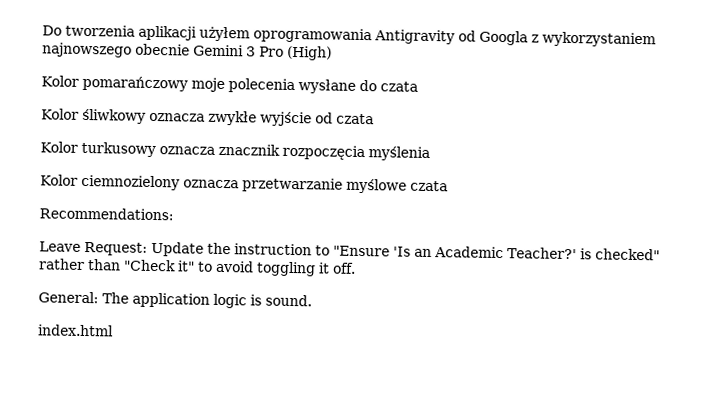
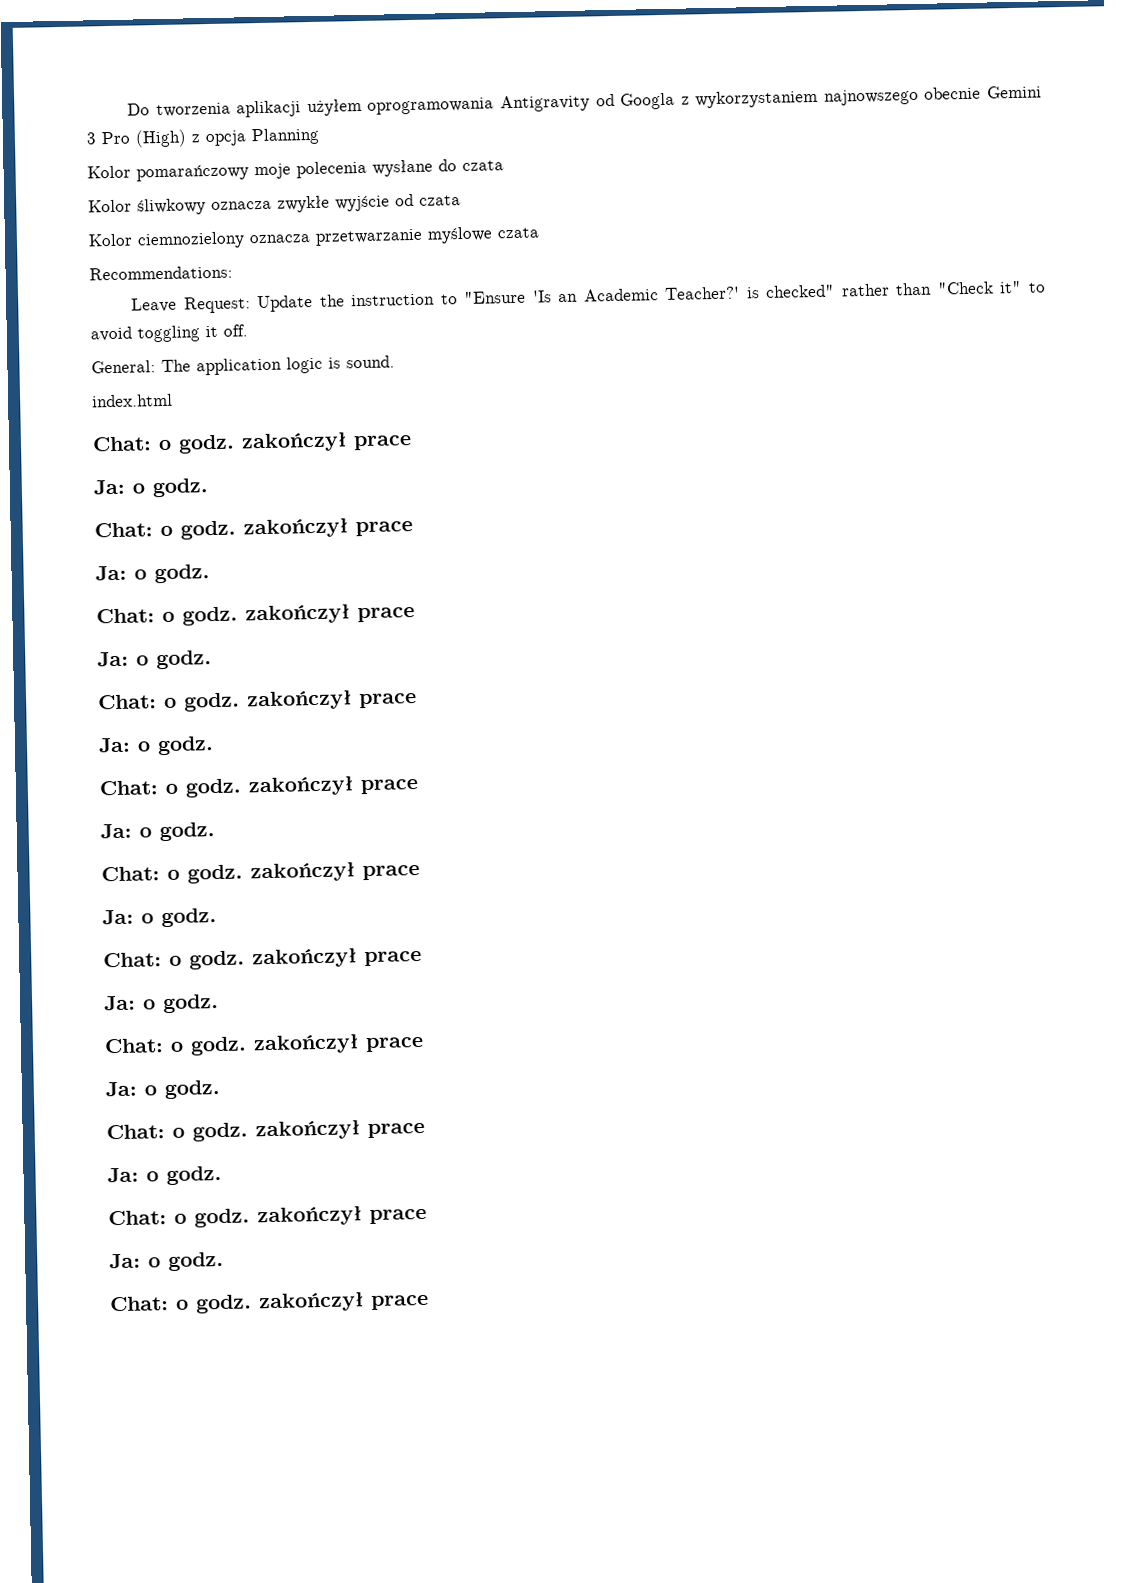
(332, 53) none -> [191,127,320,147] z opcja Planning
[40,141,430,161] // Kolor turkusowy oznacza znacznik rozpoczęcia myślenia -> (461, 200) none
(114, 330) none -> [92,432,412,454] [93,478,209,498] [94,518,413,540] [95,564,210,584] [96,604,415,626] [97,650,212,670] [97,690,417,712] [98,736,214,756] [99,776,418,798] [100,822,215,842] [101,862,420,884] [102,908,217,928] [103,948,422,970] [103,994,219,1014] [104,1034,424,1056] [105,1079,221,1100] [106,1120,425,1142] [107,1165,222,1186] [108,1206,427,1228] [109,1251,224,1272] [109,1292,429,1314] // Chat: o godz. zakończył prace // Ja: o godz. // Chat: o godz. zakończył prace // Ja: o godz. // Chat: o godz. zakończył prace // Ja: o godz. // Chat: o godz. zakończył prace // Ja: o godz. // Chat: o godz. zakończył prace // Ja: o godz. // Chat: o godz. zakończył prace // Ja: o godz. // Chat: o godz. zakończył prace // Ja: o godz. // Chat: o godz. zakończył prace // Ja: o godz. // Chat: o godz. zakończył prace // Ja: o godz. // Chat: o godz. zakończył prace // Ja: o godz. // Chat: o godz. zakończył prace

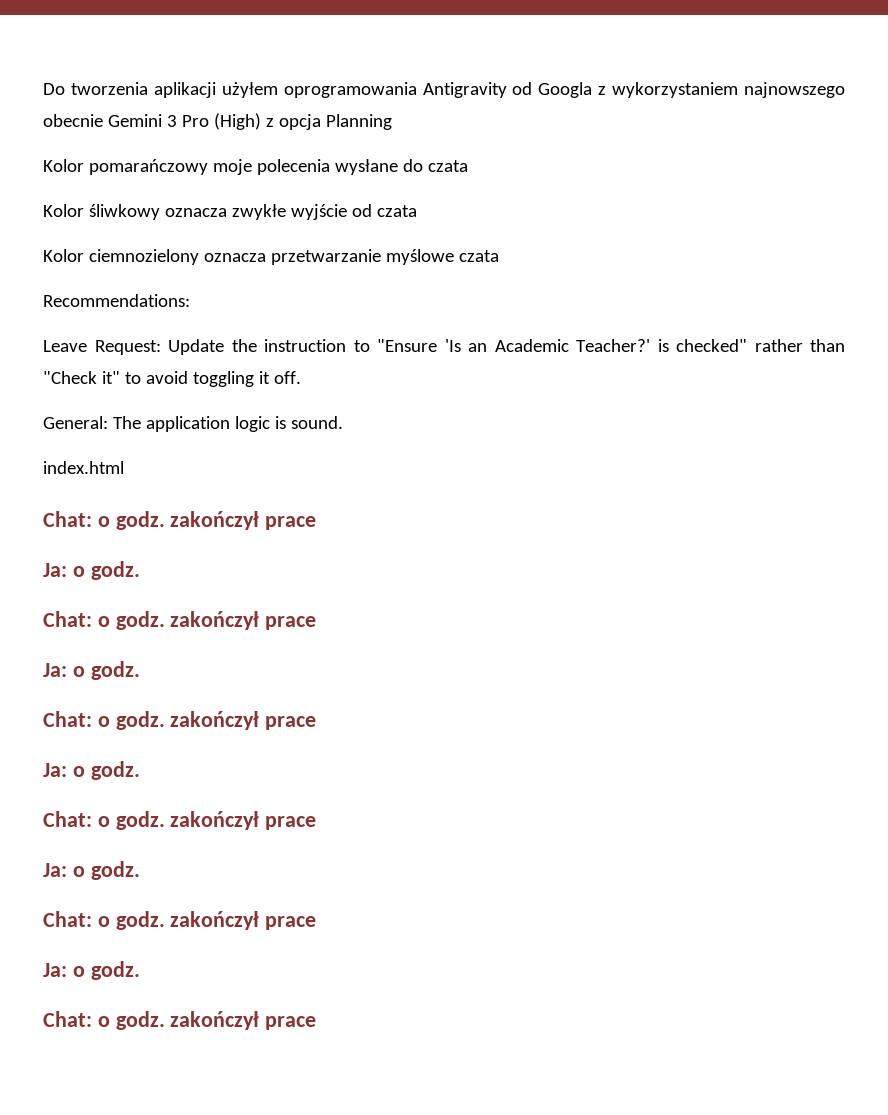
[102,908,217,928] [103,948,422,970] [103,994,219,1014] [104,1034,424,1056] [105,1079,221,1100] [106,1120,425,1142] [107,1165,222,1186] [108,1206,427,1228] [109,1251,224,1272] [109,1292,429,1314] // Ja: o godz. // Chat: o godz. zakończył prace // Ja: o godz. // Chat: o godz. zakończył prace // Ja: o godz. // Chat: o godz. zakończył prace // Ja: o godz. // Chat: o godz. zakończył prace // Ja: o godz. // Chat: o godz. zakończył prace -> (317, 1023) none

